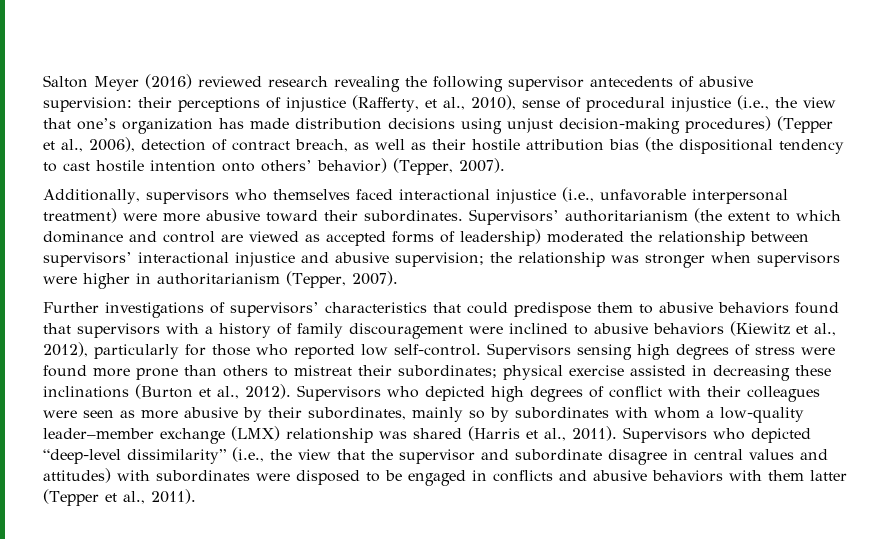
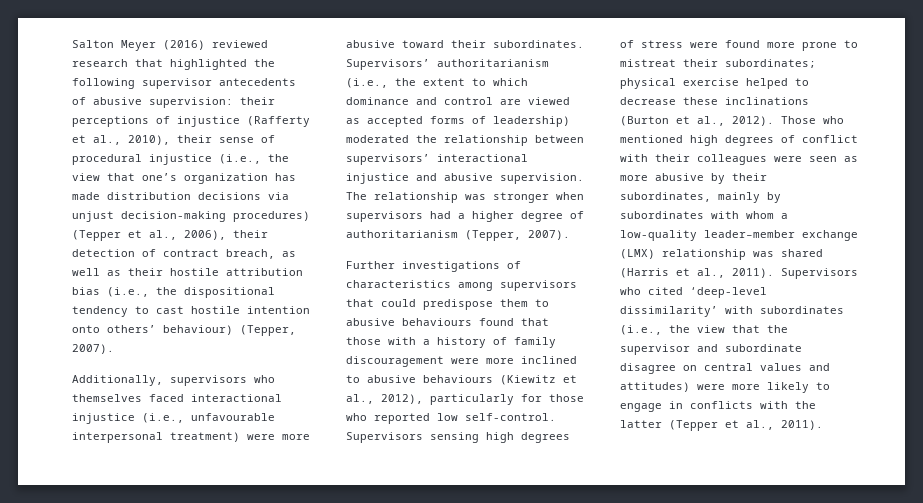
[334,76,400,92] revealing -> [135,59,247,70] that highlighted
[352,95,419,112] (Rafferty, -> [247,116,310,127] (Rafferty
(516, 102) none -> [177,135,212,143] their
[461,118,502,134] using -> [268,192,289,200] via
(135, 144) none -> [233,230,268,238] their
[645,137,673,152] (the -> [107,287,177,297] (i.e., the
[317,158,387,173] behavior) -> [163,325,233,335] behaviour)
[599,189,686,201] unfavorable -> [191,413,275,421] unfavourable
[694,208,722,223] (the -> [346,78,416,88] (i.e., the
[395,252,512,267] supervision; the -> [500,173,584,184] [346,192,367,200] supervision. The
[43,273,151,289] were higher in -> [430,211,584,222] had a higher degree of
[230,302,427,317] supervisors’ characteristics -> [346,280,577,291] characteristics among supervisors
[718,302,789,314] behaviors -> [402,318,472,326] behaviours
[77,323,160,338] supervisors -> [346,337,381,345] those
(503, 330) none -> [486,358,514,364] more
[653,323,724,335] behaviors -> [423,375,493,383] behaviours
[184,365,268,377] than others -> (837, 46) none
[630,365,790,381] assisted in decreasing -> [746,78,809,89] [620,97,676,105] helped to decrease
[297,385,485,401] Supervisors who depicted -> [781,116,844,124] [620,135,683,143] Those who mentioned
[469,410,485,419] so -> (760, 197) none
[751,428,811,443] [43,449,226,464] depicted “deep-level dissimilarity” -> [648,287,767,298] [620,306,844,317] cited ‘deep-level dissimilarity’ with subordinates
[673,449,688,460] in -> [683,365,697,371] on
[117,470,804,486] with subordinates were disposed to be engaged in conflicts and abusive behaviors with them -> [697,382,830,393] [620,401,816,412] were more likely to engage in conflicts with the

